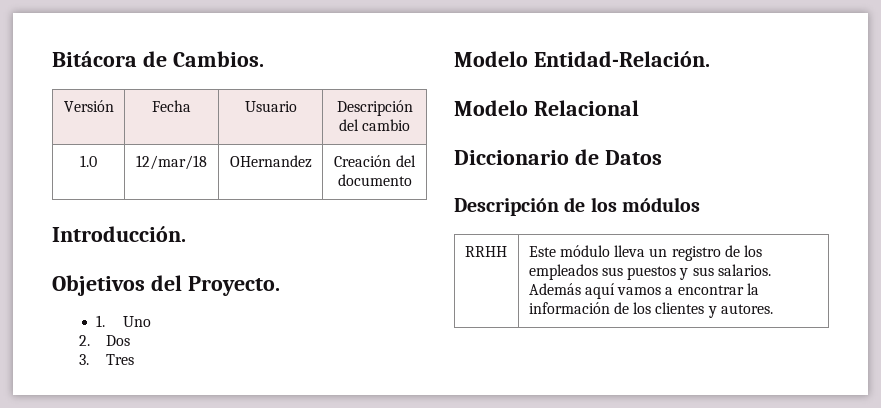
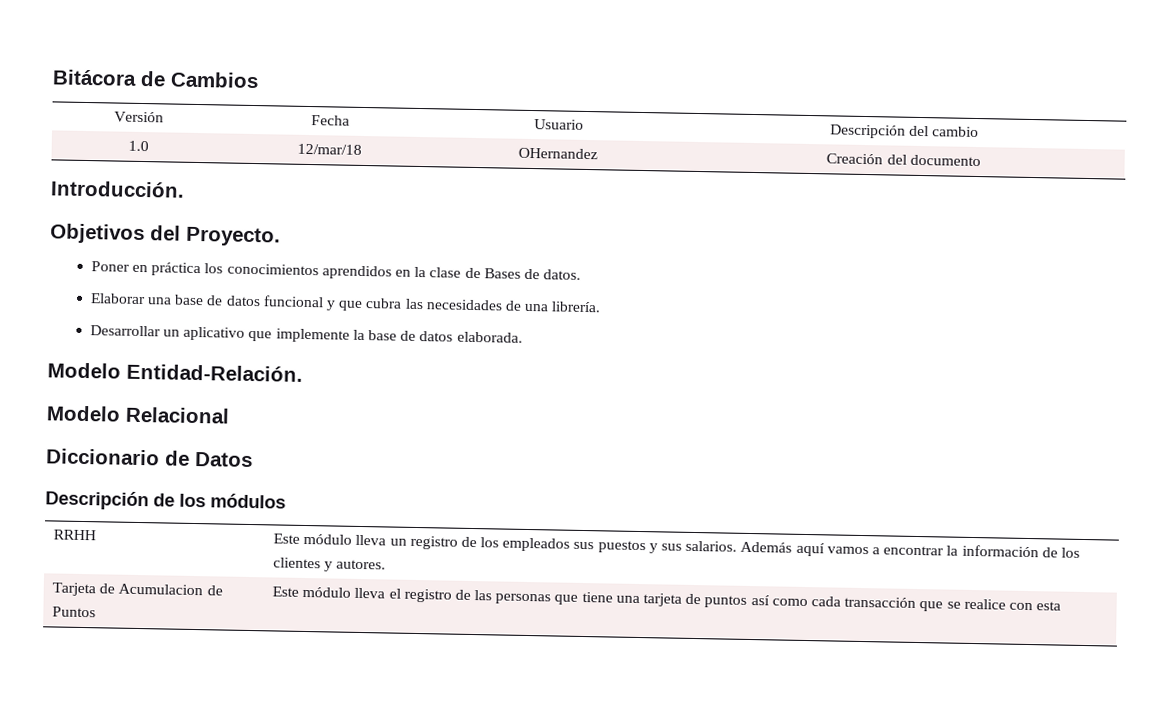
[172,51,264,67] Cambios. -> [170,71,259,89] Cambios
[96,315,152,327] [79,335,131,346] [79,354,135,365] 1. Uno // 2. Dos // 3. Tres -> [90,261,582,280] [89,293,602,313] [89,325,523,343] Poner en práctica los conocimientos aprendidos en la clase de Bases de datos. // Elaborar una base de datos funcional y que cubra las necesidades de una librería. // Desarrollar un aplicativo que implemente la base de datos elaborada.
(773, 309) none -> [52,582,223,597] [52,606,97,618] [272,586,1062,612] // Tarjeta de Acumulacion de Puntos | Este módulo lleva el registro de las personas que tiene una tarjeta de puntos así como cada transacción que se realice con esta

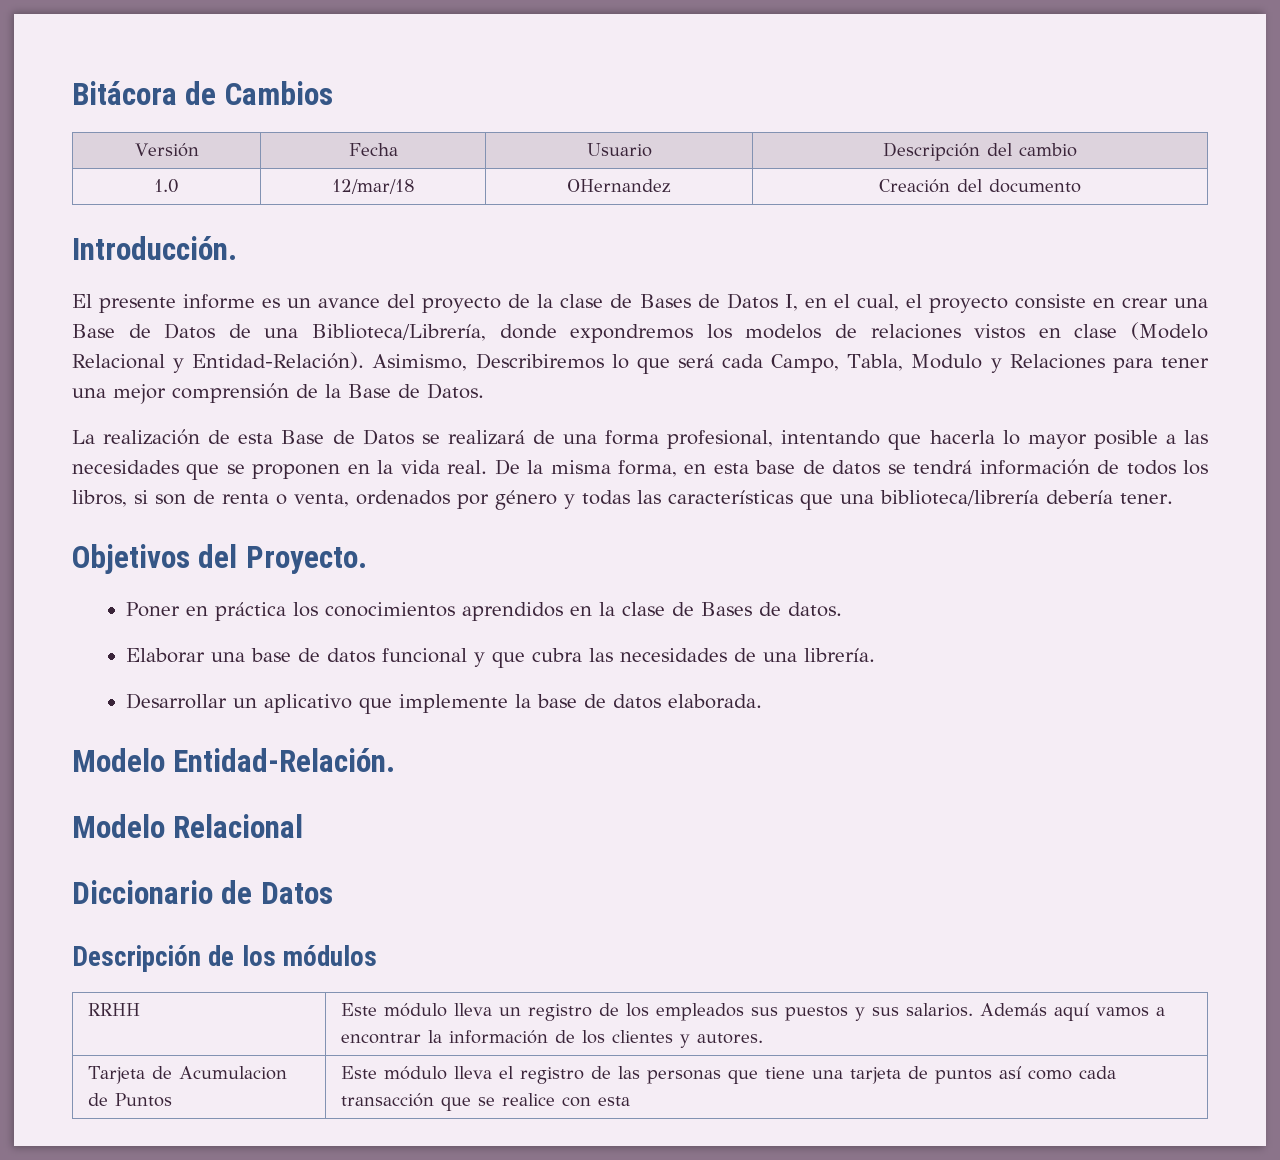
(185, 189) none -> [72,293,1208,313] [72,322,1208,343] [72,352,1209,374] [72,383,484,404] [72,429,1208,450] [72,459,1209,480] [72,490,1173,510] // El presente informe es un avance del proyecto de la clase de Bases de Datos I, en el cual, el proyecto consiste en crear una Base de Datos de una Biblioteca/Librería, donde expondremos los modelos de relaciones vistos en clase (Modelo Relacional y Entidad-Relación). Asimismo, Describiremos lo que será cada Campo, Tabla, Modulo y Relaciones para tener una mejor comprensión de la Base de Datos. // La realización de esta Base de Datos se realizará de una forma profesional, intentando que hacerla lo mayor posible a las necesidades que se proponen en la vida real. De la misma forma, en esta base de datos se tendrá información de todos los libros, si son de renta o venta, ordenados por género y todas las características que una biblioteca/librería debería tener.

